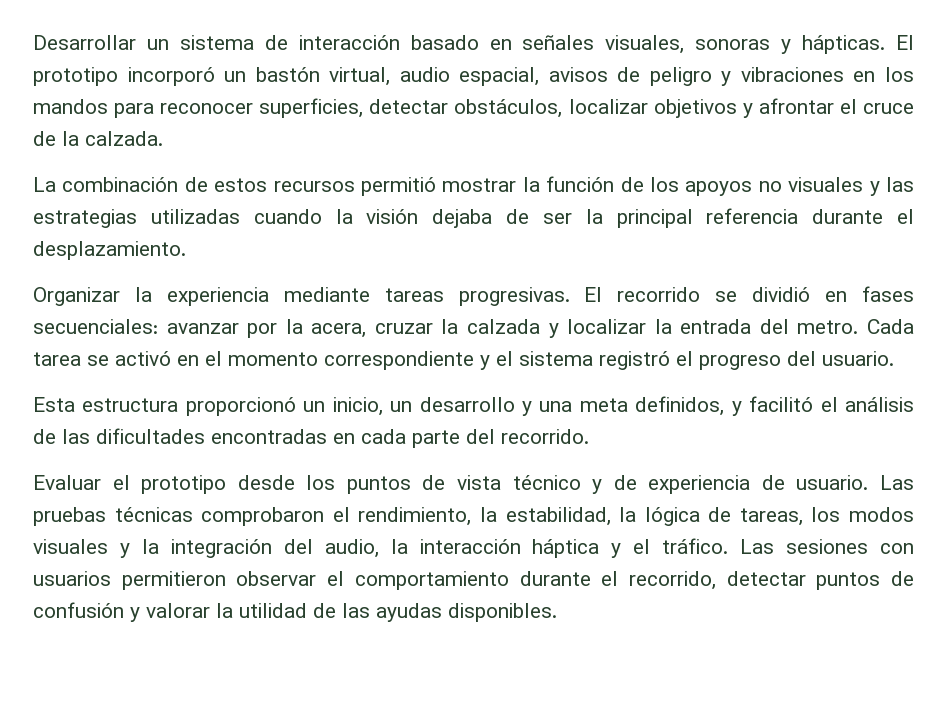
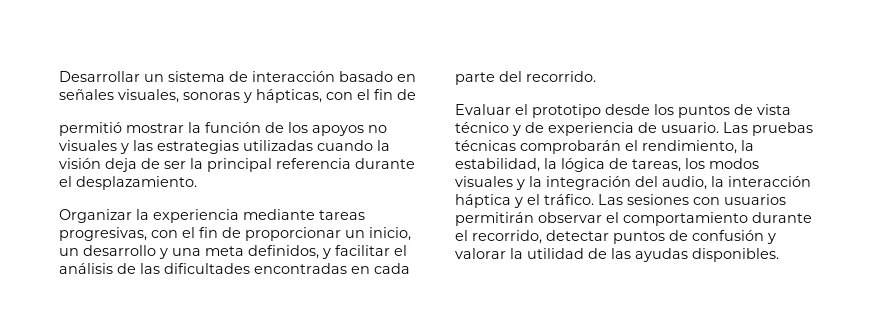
[802,35,914,54] [33,67,915,86] [33,98,915,118] [33,131,163,146] [33,177,355,192] hápticas. El prototipo incorporó un bastón virtual, audio espacial, avisos de peligro y vibraciones en los mandos para reconocer superficies, detectar obstáculos, localizar objetivos y afrontar el cruce de la calzada. // La combinación de estos recursos -> [256,89,416,103] hápticas, con el fin de //
[432,209,493,228] dejaba -> [105,158,137,172] deja
[458,286,914,306] [33,319,914,338] [33,351,894,370] [33,397,296,416] progresivas. El recorrido se dividió en fases secuenciales: avanzar por la acera, cruzar la calzada y localizar la entrada del metro. Cada tarea se activó en el momento correspondiente y el sistema registró el progreso del usuario. // Esta estructura proporcionó -> [59,227,341,241] progresivas, con el fin de proporcionar
[749,396,814,412] facilitó -> [335,245,390,256] facilitar
[201,507,325,526] comprobaron -> [520,140,621,154] comprobarán
[121,571,226,590] permitieron -> [455,212,534,226] permitirán

